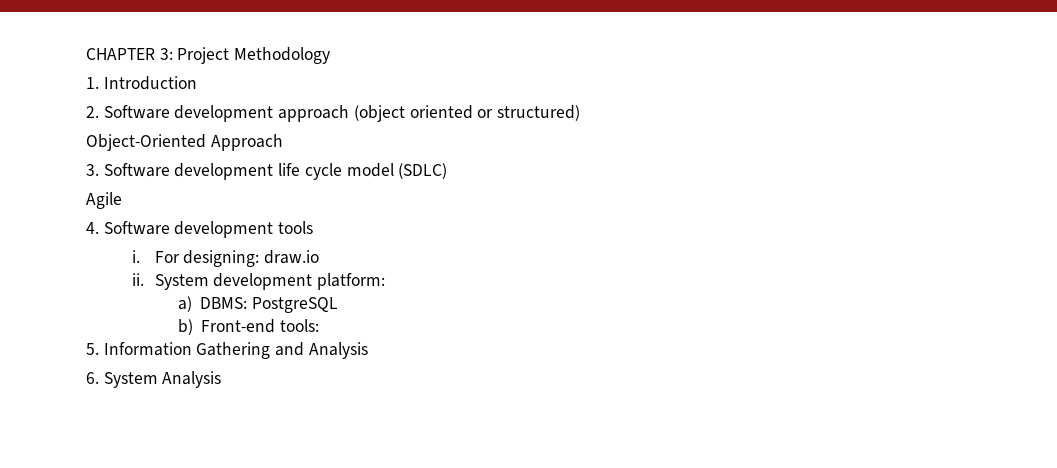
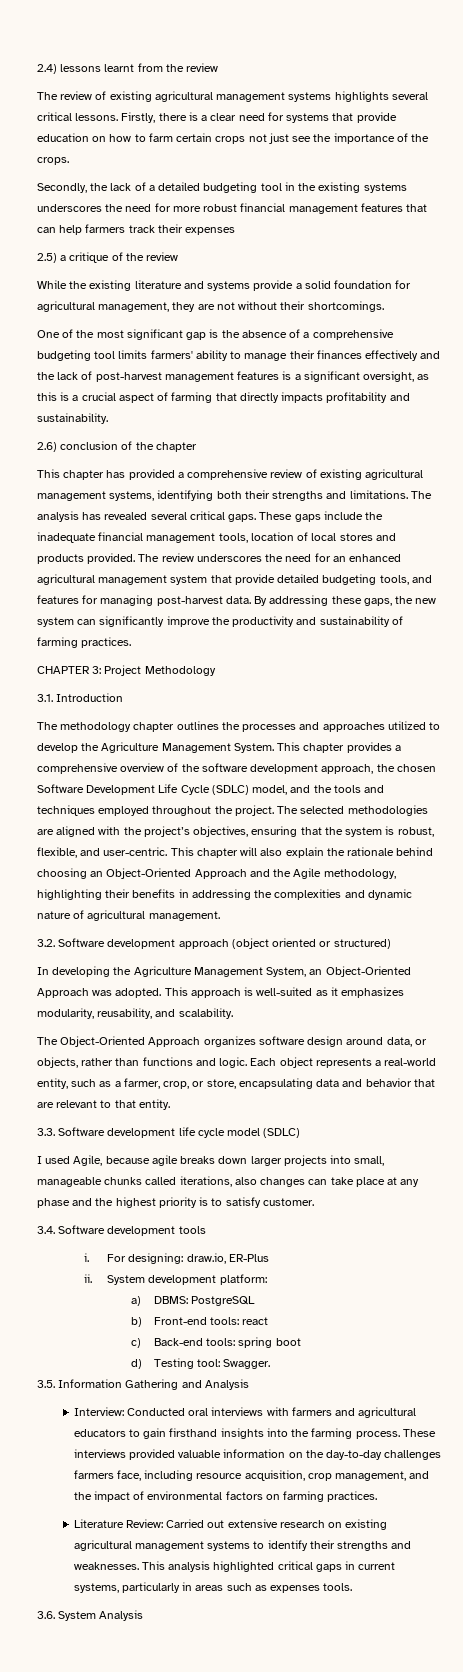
(86, 54) none -> [37,63,219,74] [37,91,428,102] [37,112,397,123] [37,133,430,144] [37,157,69,165] [37,182,407,193] [37,203,428,214] [37,224,236,235] [37,252,179,263] [37,280,412,291] [37,301,384,312] [37,329,394,340] [37,350,441,361] [37,371,430,382] [37,392,410,403] [37,413,108,424] [37,441,197,452] [37,469,424,480] [37,490,432,501] [37,511,384,522] [37,532,396,543] [37,553,402,564] [37,574,432,585] [37,595,437,606] [37,616,403,627] [37,637,132,648] 2.4) lessons learnt from the review // The review of existing agricultural management systems highlights several critical lessons. Firstly, there is a clear need for systems that provide education on how to farm certain crops not just see the importance of the crops. // Secondly, the lack of a detailed budgeting tool in the existing systems underscores the need for more robust financial management features that can help farmers track their expenses // 2.5) a critique of the review // While the existing literature and systems provide a solid foundation for agricultural management, they are not without their shortcomings. // One of the most significant gap is the absence of a comprehensive budgeting tool limits farmers' ability to manage their finances effectively and the lack of post-harvest management features is a significant oversight, as this is a crucial aspect of farming that directly impacts profitability and sustainability. // 2.6) conclusion of the chapter // This chapter has provided a comprehensive review of existing agricultural management systems, identifying both their strengths and limitations. The analysis has revealed several critical gaps. These gaps include the inadequate financial management tools, location of local stores and products provided. The review underscores the need for an enhanced agricultural management system that provide detailed budgeting tools, and features for managing post-harvest data. By addressing these gaps, the new system can significantly improve the productivity and sustainability of farming practices. //
[86,77,99,89] 1. -> [37,694,53,702] 3.1.
[86,106,99,118] 2. -> [37,721,441,732] [37,742,401,753] [37,763,436,774] [37,784,385,795] [37,805,428,816] [37,826,434,837] [37,847,434,858] [37,868,396,879] [37,889,412,900] [37,910,220,921] [37,939,55,947] The methodology chapter outlines the processes and approaches utilized to develop the Agriculture Management System. This chapter provides a comprehensive overview of the software development approach, the chosen Software Development Life Cycle (SDLC) model, and the tools and techniques employed throughout the project. The selected methodologies are aligned with the project’s objectives, ensuring that the system is robust, flexible, and user-centric. This chapter will also explain the rationale behind choosing an Object-Oriented Approach and the Agile methodology, highlighting their benefits in addressing the complexities and dynamic nature of agricultural management. // 3.2.
[86,134,283,151] [86,164,99,176] Object-Oriented Approach // 3. -> [37,966,411,977] [37,987,405,998] [37,1008,233,1019] [37,1036,427,1047] [37,1057,437,1068] [37,1078,435,1089] [37,1099,170,1110] [37,1128,55,1136] In developing the Agriculture Management System, an Object-Oriented Approach was adopted. This approach is well-suited as it emphasizes modularity, reusability, and scalability. // The Object-Oriented Approach organizes software design around data, or objects, rather than functions and logic. Each object represents a real-world entity, such as a farmer, crop, or store, encapsulating data and behavior that are relevant to that entity. // 3.3.
[86,192,122,209] [86,222,99,234] Agile // 4. -> [37,1155,385,1166] [37,1176,420,1187] [37,1197,314,1208] [37,1226,55,1234] I used Agile, because agile breaks down larger projects into small, manageable chunks called iterations, also changes can take place at any phase and the highest priority is to satisfy customer. // 3.4.
[264,250,320,264] draw.io -> [186,1253,269,1264] draw.io, ER-Plus
[86,342,368,359] [86,372,99,384] // 5. Information Gathering and Analysis // 6. -> [242,1317,269,1325] [130,1337,301,1348] [130,1358,271,1369] [37,1379,249,1390] [73,1407,417,1418] [73,1428,436,1439] [73,1449,442,1460] [73,1470,430,1481] [73,1491,378,1502] [73,1519,388,1530] [73,1540,412,1551] [73,1561,396,1572] [73,1582,353,1593] [37,1611,55,1619] react // c) Back-end tools: spring boot // d) Testing tool: Swagger. // 3.5. Information Gathering and Analysis // Interview: Conducted oral interviews with farmers and agricultural educators to gain firsthand insights into the farming process. These interviews provided valuable information on the day-to-day challenges farmers face, including resource acquisition, crop management, and the impact of environmental factors on farming practices. // Literature Review: Carried out extensive research on existing agricultural management systems to identify their strengths and weaknesses. This analysis highlighted critical gaps in current systems, particularly in areas such as expenses tools. // 3.6.

